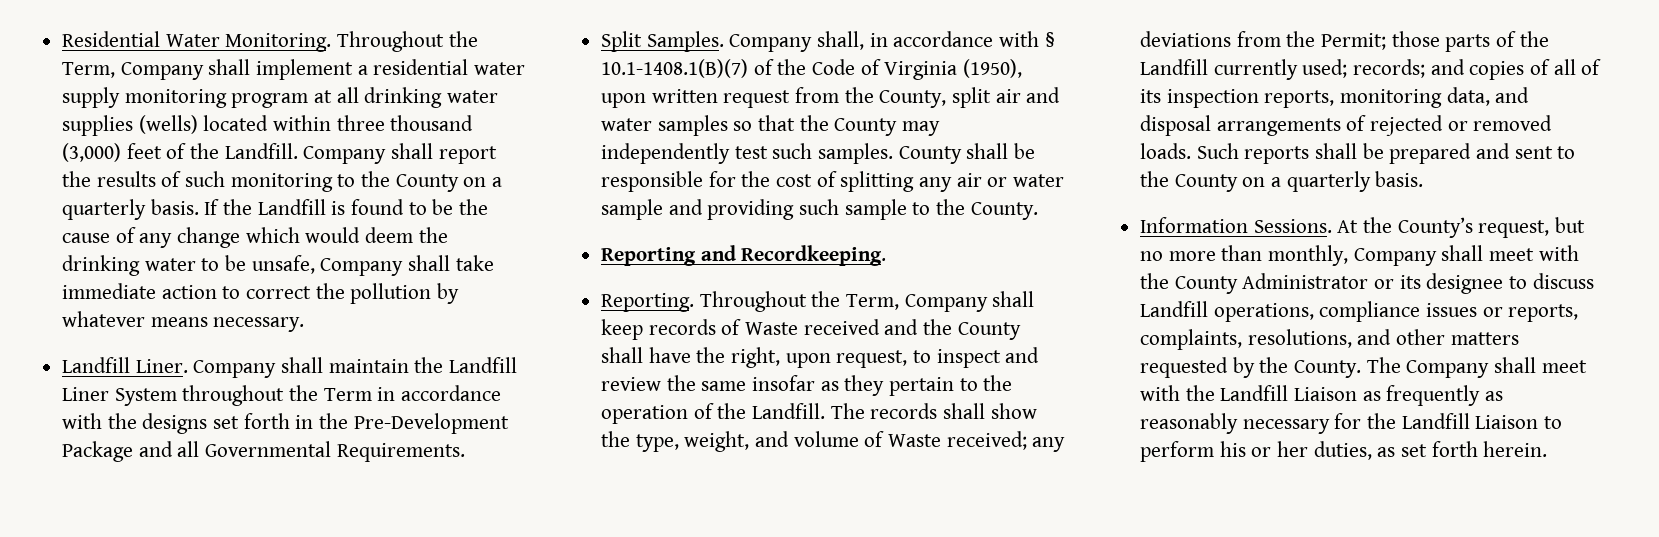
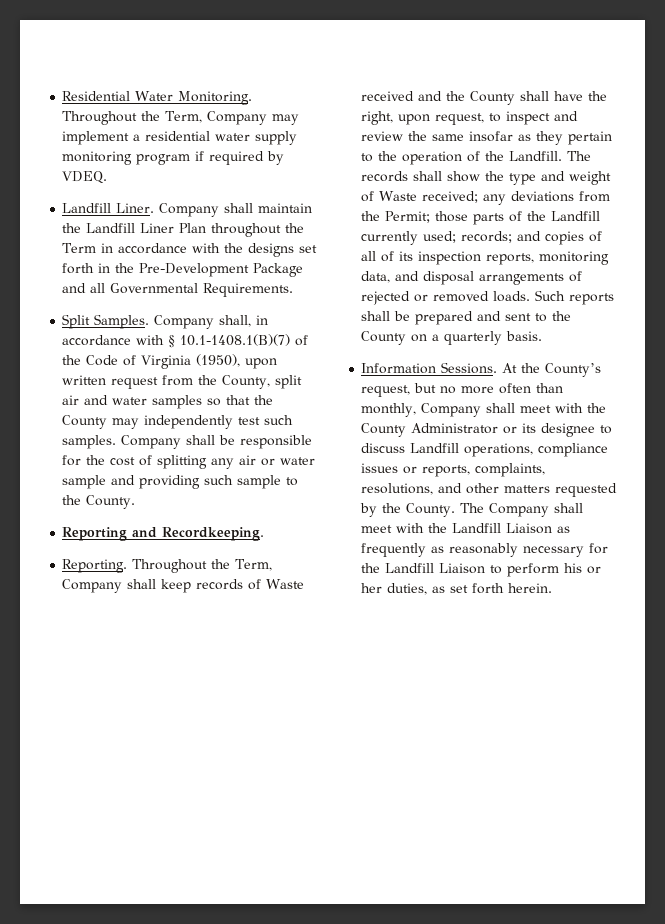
[208,59,251,75] shall -> [272,114,300,125] may
[314,87,499,108] [62,115,474,136] [62,143,497,164] [62,171,503,192] [62,199,489,220] [62,227,448,248] [62,255,494,276] [62,283,460,304] [62,311,305,332] at all drinking water supplies (wells) located within three thousand (3,000) feet of the Landfill. Company shall report the results of such monitoring to the County on a quarterly basis. If the Landfill is found to be the cause of any change which would deem the drinking water to be unsafe, Company shall take immediate action to correct the pollution by whatever means necessary. -> [195,151,285,165] [62,171,108,184] if required by VDEQ.
[114,388,177,406] System -> [179,223,207,233] Plan
[898,146,962,164] County -> [121,435,182,449] Company
[635,431,859,452] type, weight, and volume -> [509,171,612,185] type and weight
(1216, 256) none -> [499,383,532,394] often

